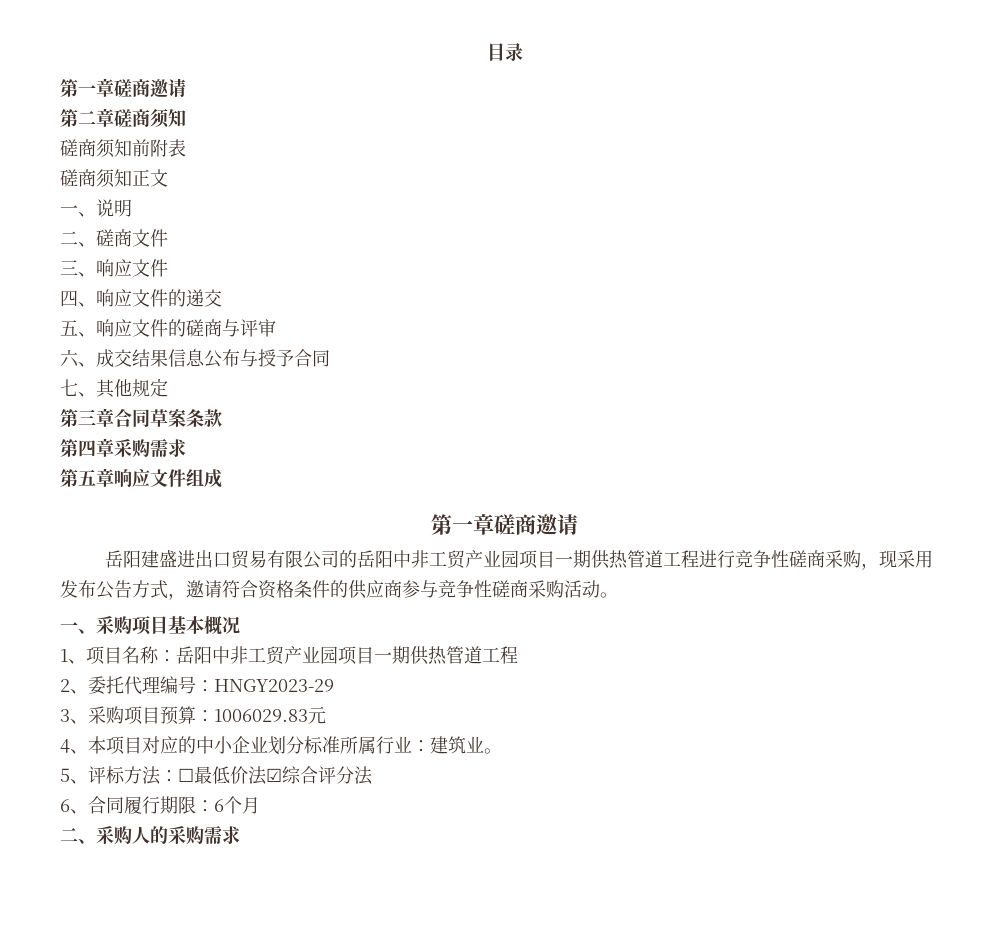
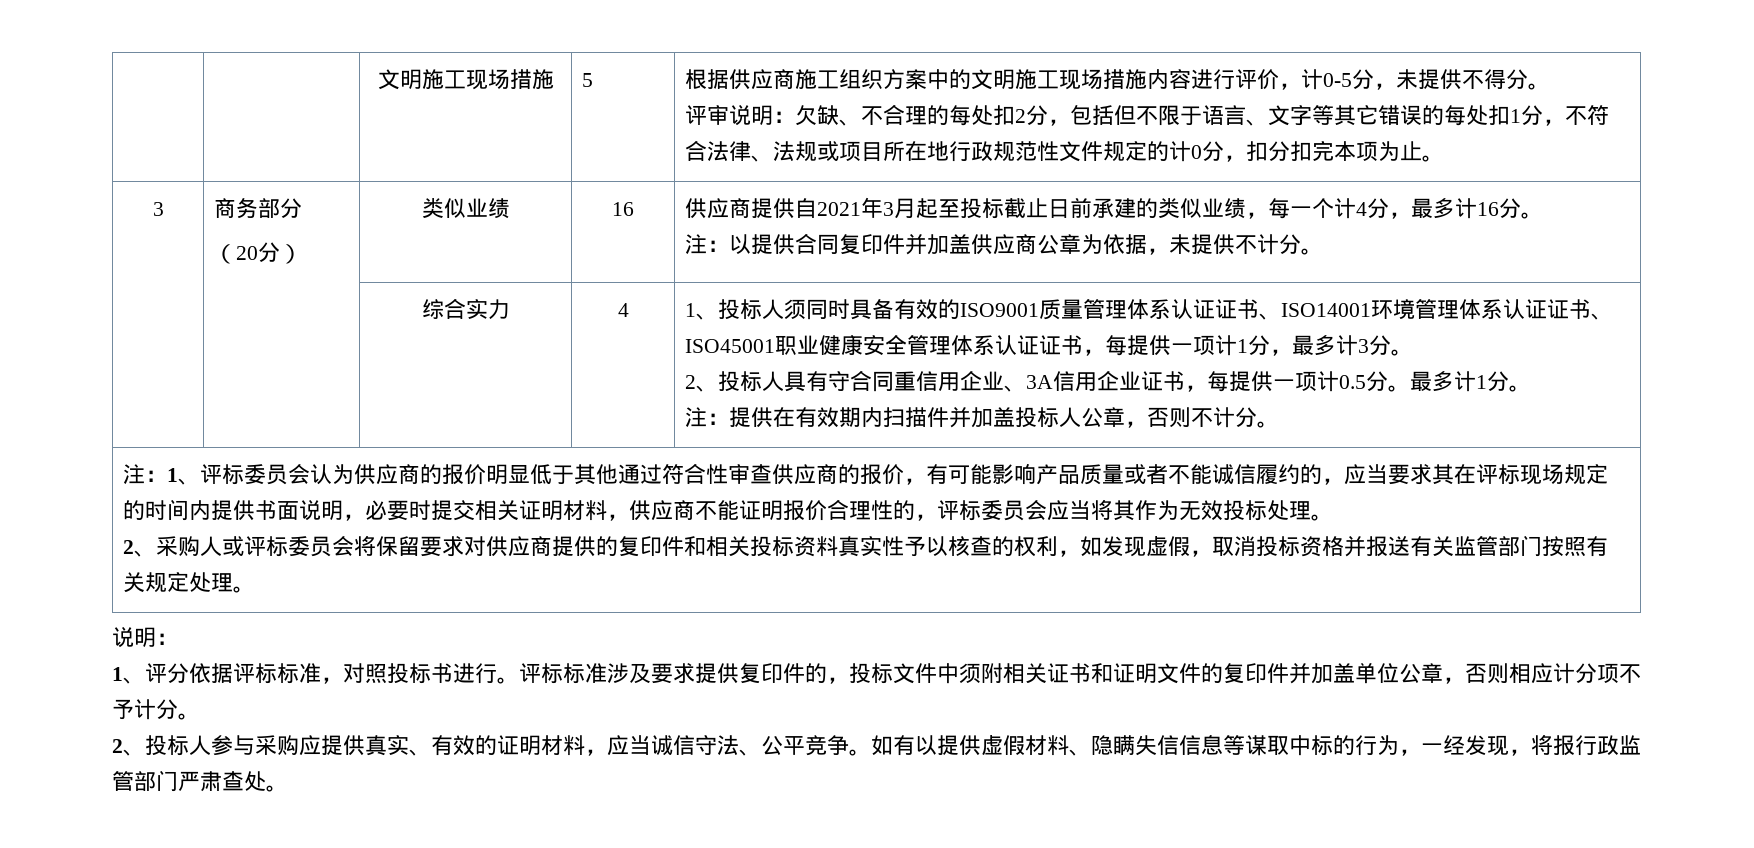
[486,43,523,61] [60,78,186,98] [60,108,186,128] [60,139,186,158] [60,169,168,188] [60,199,132,217] [60,229,168,247] [60,259,168,277] [60,289,222,307] [60,319,276,337] [60,349,330,368] [60,378,168,398] [60,408,222,427] [60,438,186,458] [60,468,222,488] [431,514,578,535] [104,550,933,570] [60,580,618,600] [60,616,240,635] [60,646,518,665] [60,676,334,695] [60,706,326,725] [60,736,502,755] [60,766,373,785] [60,796,260,814] [60,826,240,845] 目录 // 第一章磋商邀请 // 第二章磋商须知 // 磋商须知前附表 // 磋商须知正文 // 一、说明 // 二、磋商文件 // 三、响应文件 // 四、响应文件的递交 // 五、响应文件的磋商与评审 // 六、成交结果信息公布与授予合同 // 七、其他规定 // 第三章合同草案条款 // 第四章采购需求 // 第五章响应文件组成 // 第一章磋商邀请 // 岳阳建盛进出口贸易有限公司的岳阳中非工贸产业园项目一期供热管道工程进行竞争性磋商采购，现采用发布公告方式，邀请符合资格条件的供应商参与竞争性磋商采购活动。 // 一、采购项目基本概况 // 1、项目名称：岳阳中非工贸产业园项目一期供热管道工程 // 2、委托代理编号：HNGY2023-29 // 3、采购项目预算：1006029.83元 // 4、本项目对应的中小企业划分标准所属行业：建筑业。 // 5、评标方法：☐最低价法☑综合评分法 // 6、合同履行期限：6个月 // 二、采购人的采购需求 -> [377,69,554,90] [582,73,594,87] [685,69,1551,90] [685,104,1610,126] [685,140,1445,162] [152,202,164,216] [214,198,303,219] [214,242,303,264] [421,198,510,219] [612,202,634,216] [685,197,1544,219] [685,233,1324,255] [421,298,510,320] [617,303,629,317] [685,299,1614,320] [685,335,1414,356] [685,370,1532,392] [685,407,1280,428] [123,463,1609,485] [123,499,1334,521] [123,535,1609,557] [123,572,256,593] [112,627,178,648] [112,663,1641,684] [112,699,200,720] [112,734,1641,756] [112,770,288,792] | | 文明施工现场措施 | 5 | 根据供应商施工组织方案中的文明施工现场措施内容进行评价，计0-5分，未提供不得分。 // 评审说明：欠缺、不合理的每处扣2分，包括但不限于语言、文字等其它错误的每处扣1分，不符合法律、法规或项目所在地行政规范性文件规定的计0分，扣分扣完本项为止。 // 3 | 商务部分 // （20分） | 类似业绩 | 16 | 供应商提供自2021年3月起至投标截止日前承建的类似业绩，每一个计4分，最多计16分。 // 注：以提供合同复印件并加盖供应商公章为依据，未提供不计分。 // | | 综合实力 | 4 | 1、投标人须同时具备有效的ISO9001质量管理体系认证证书、ISO14001环境管理体系认证证书、ISO45001职业健康安全管理体系认证证书，每提供一项计1分，最多计3分。 // 2、投标人具有守合同重信用企业、3A信用企业证书，每提供一项计0.5分。最多计1分。 // 注：提供在有效期内扫描件并加盖投标人公章，否则不计分。 // 注：1、评标委员会认为供应商的报价明显低于其他通过符合性审查供应商的报价，有可能影响产品质量或者不能诚信履约的，应当要求其在评标现场规定的时间内提供书面说明，必要时提交相关证明材料，供应商不能证明报价合理性的，评标委员会应当将其作为无效投标处理。 // 2、采购人或评标委员会将保留要求对供应商提供的复印件和相关投标资料真实性予以核查的权利，如发现虚假，取消投标资格并报送有关监管部门按照有关规定处理。 // 说明： // 1、评分依据评标标准，对照投标书进行。评标标准涉及要求提供复印件的，投标文件中须附相关证书和证明文件的复印件并加盖单位公章，否则相应计分项不予计分。 // 2、投标人参与采购应提供真实、有效的证明材料，应当诚信守法、公平竞争。如有以提供虚假材料、隐瞒失信信息等谋取中标的行为，一经发现，将报行政监管部门严肃查处。

